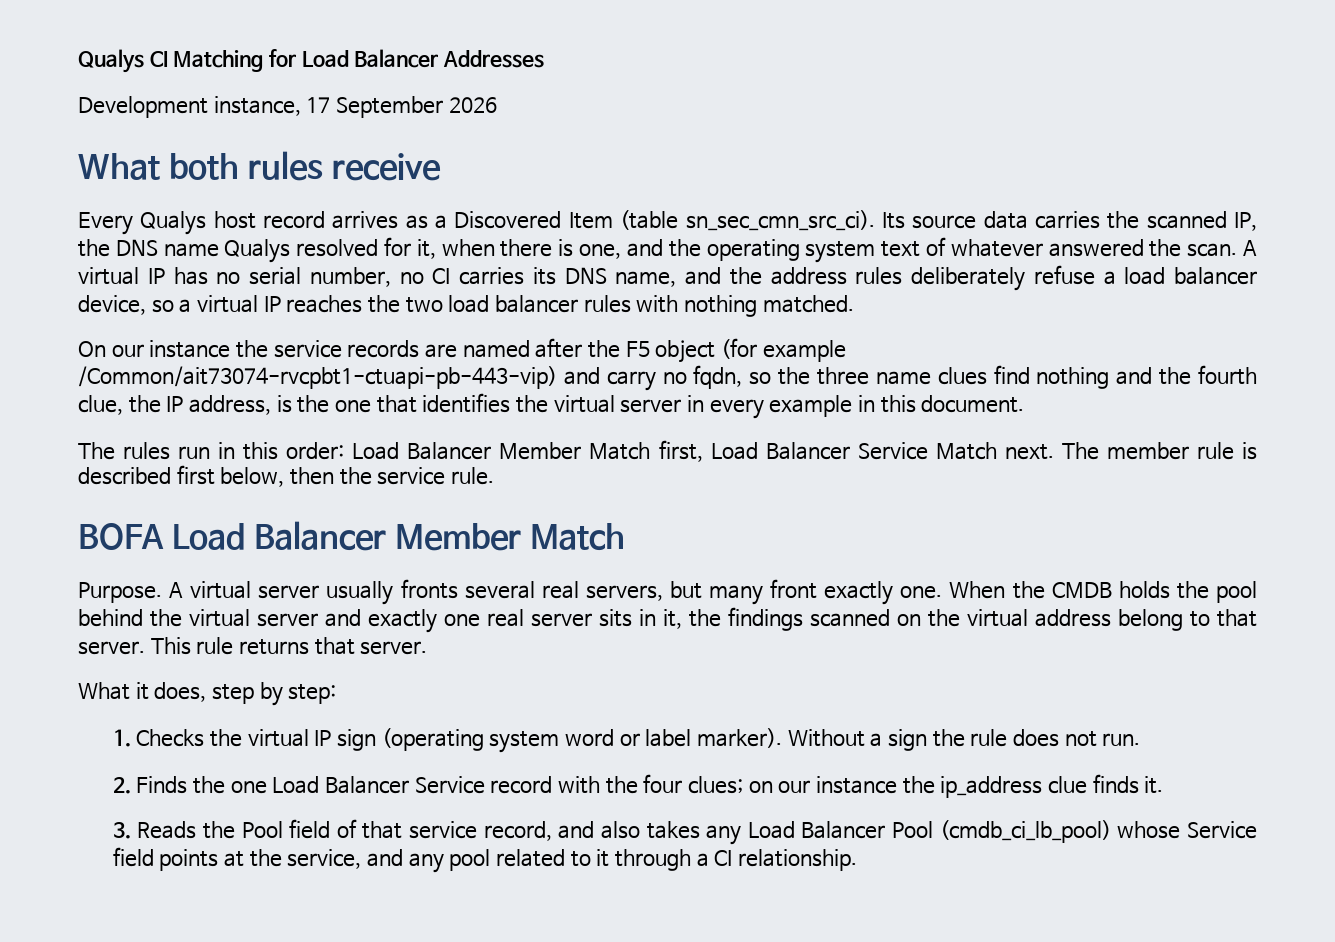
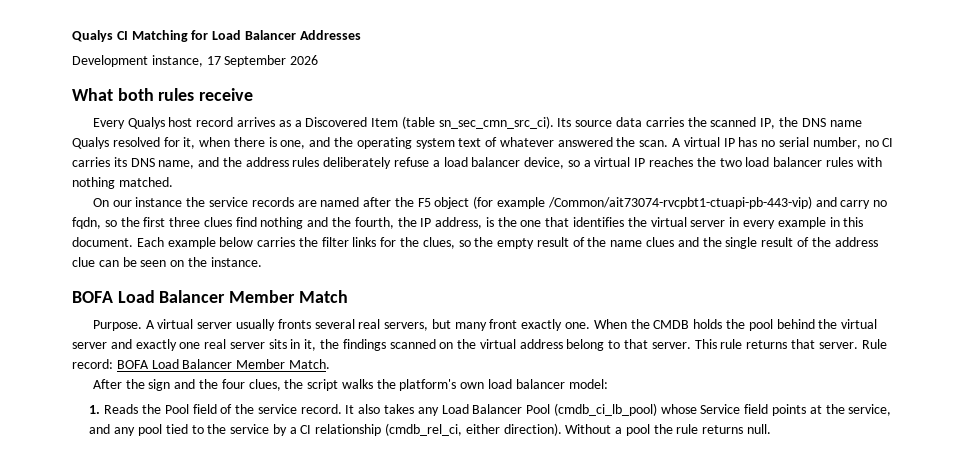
[817,367,931,385] three name -> [143,217,201,227] first three
[1197,365,1257,385] [78,395,123,415] fourth clue, -> [354,217,394,229] fourth,
[78,440,1257,462] [78,465,495,487] // The rules run in this order: Load Balancer Member Match first, Load Balancer Service Match next. The member rule is described first below, then the service rule. -> [136,237,878,249] [72,257,262,267] Each example below carries the filter links for the clues, so the empty result of the name clues and the single result of the address clue can be seen on the instance.
[78,682,337,706] [112,728,1141,753] [112,774,1164,798] [112,822,131,839] // What it does, step by step: // 1. Checks the virtual IP sign (operating system word or label marker). Without a sign the rule does not run. // 2. Finds the one Load Balancer Service record with the four clues; on our instance the ip_address clue finds it. // 3. -> [861,339,887,349] [72,359,330,369] [92,379,608,391] [89,405,101,414] Rule record: BOFA Load Balancer Member Match. // After the sign and the four clues, the script walks the platform's own load balancer model: // 1.
[362,821,595,841] that service record, and -> [235,404,355,414] the service record. It
[495,849,857,871] related to it through a CI relationship. -> [165,423,771,436] tied to the service by a CI relationship (cmdb_rel_ci, either direction). Without a pool the rule returns null.

